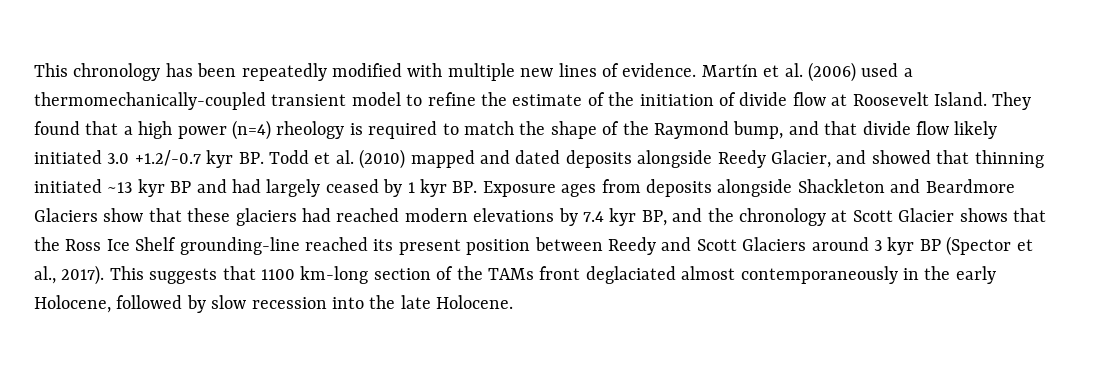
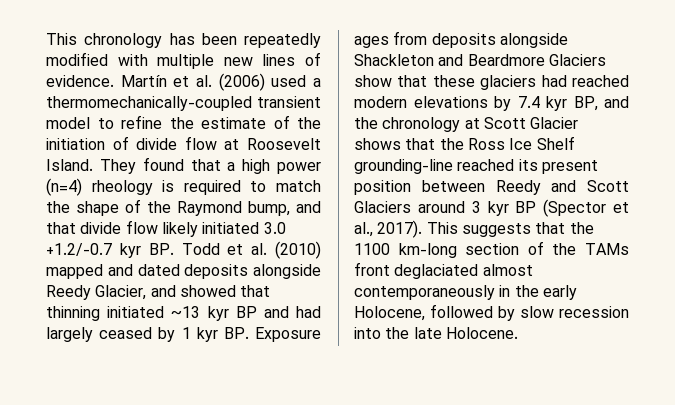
(256, 273) none -> [569,222,594,234] the

